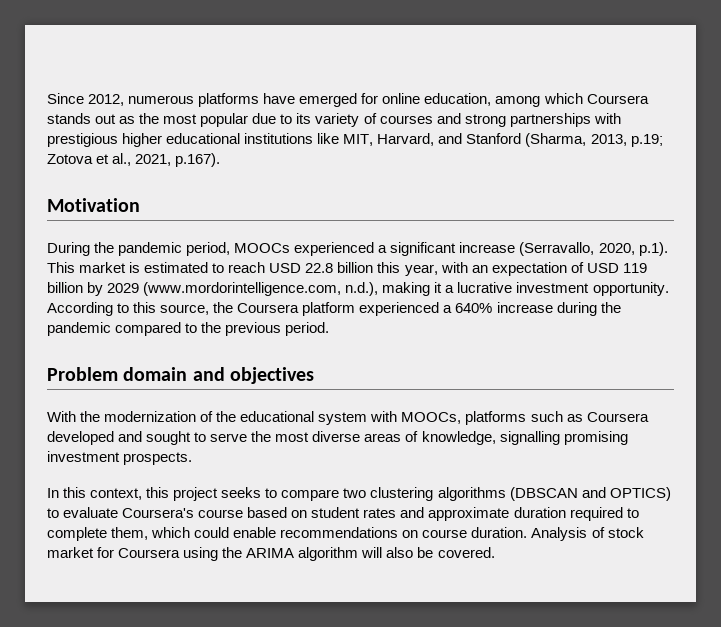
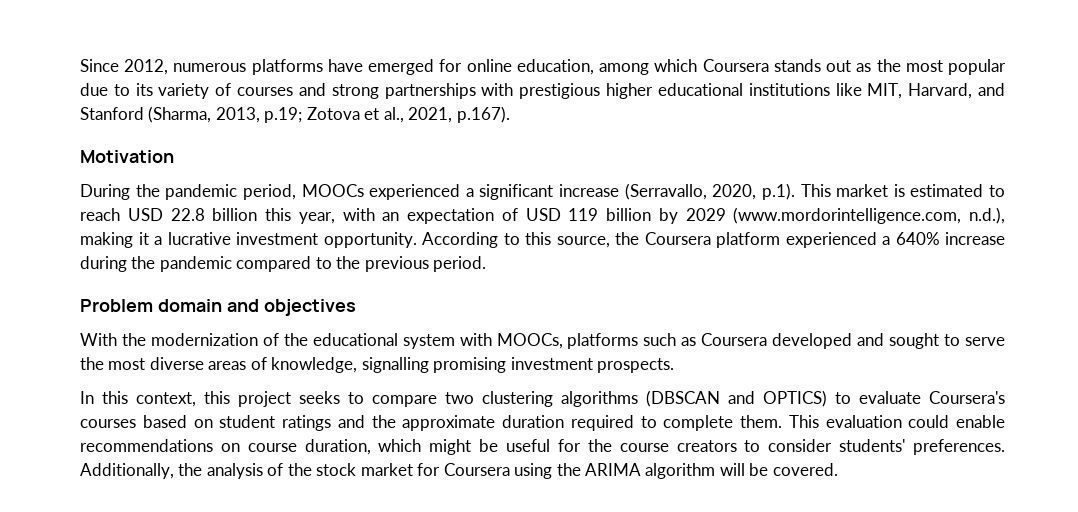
[198,509,244,518] course -> [80,419,136,428] courses
[363,507,425,518] rates and -> [282,415,396,431] ratings and the
[111,527,191,540] them, which -> [740,415,902,428] them. This evaluation
[471,527,605,541] duration. Analysis of -> [304,439,1006,455] [80,463,312,479] duration, which might be useful for the course creators to consider students' preferences. Additionally, the analysis of the
[386,547,414,558] also -> (745, 469) none

